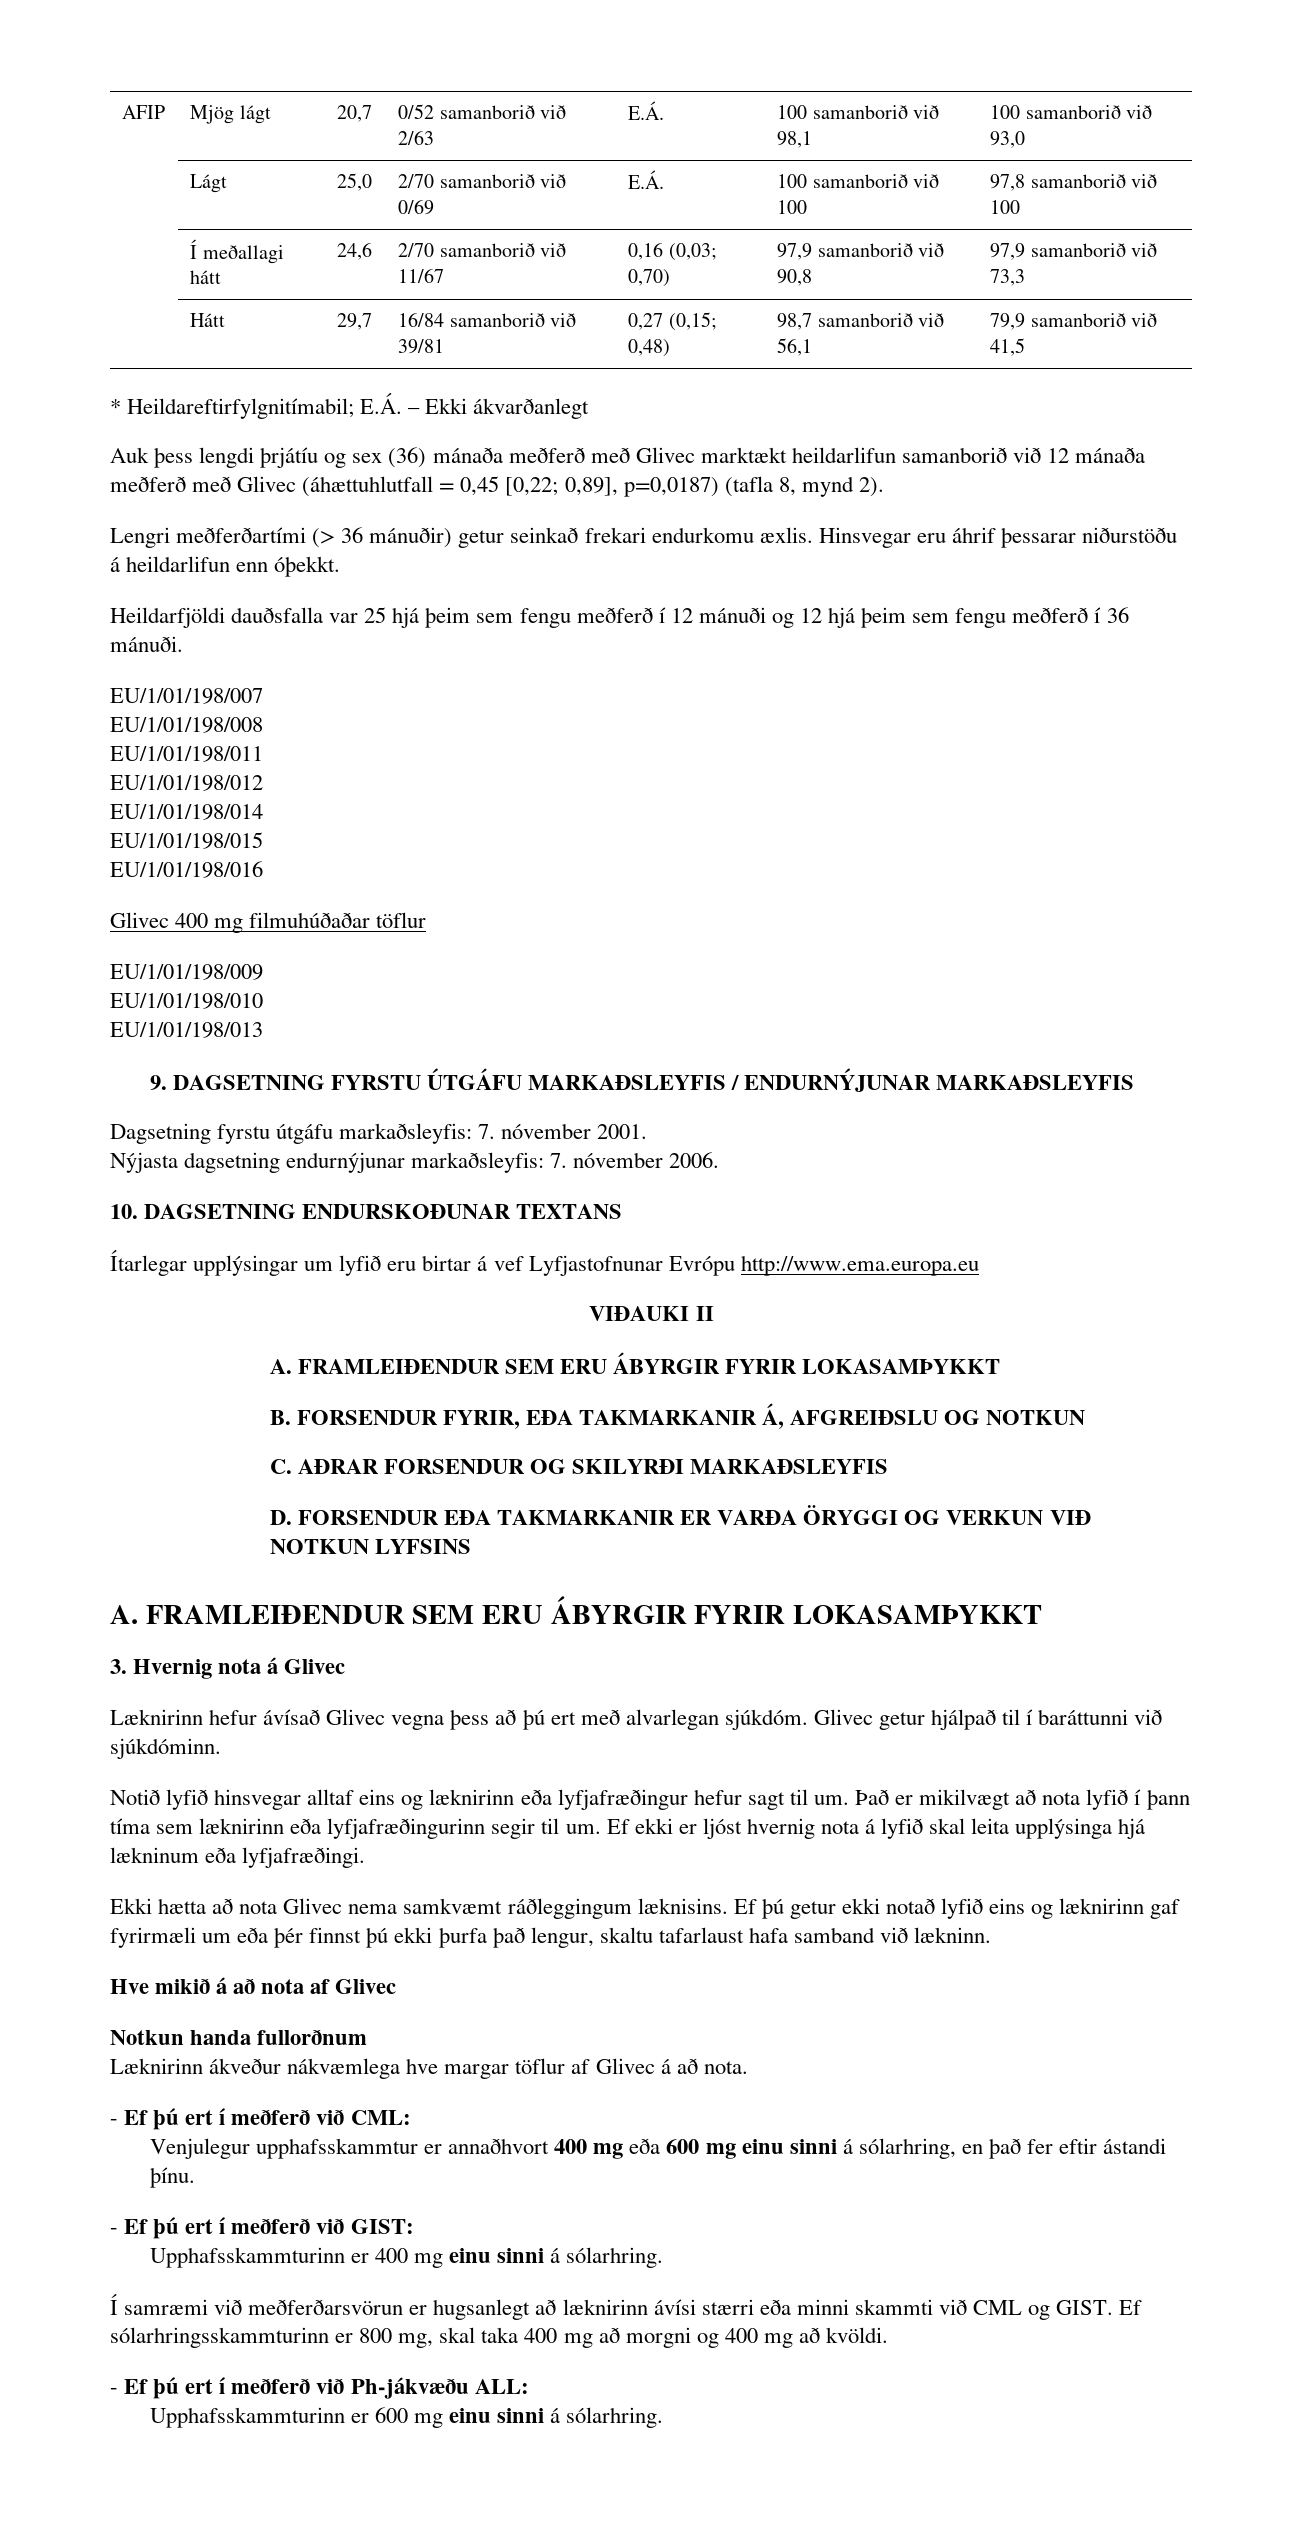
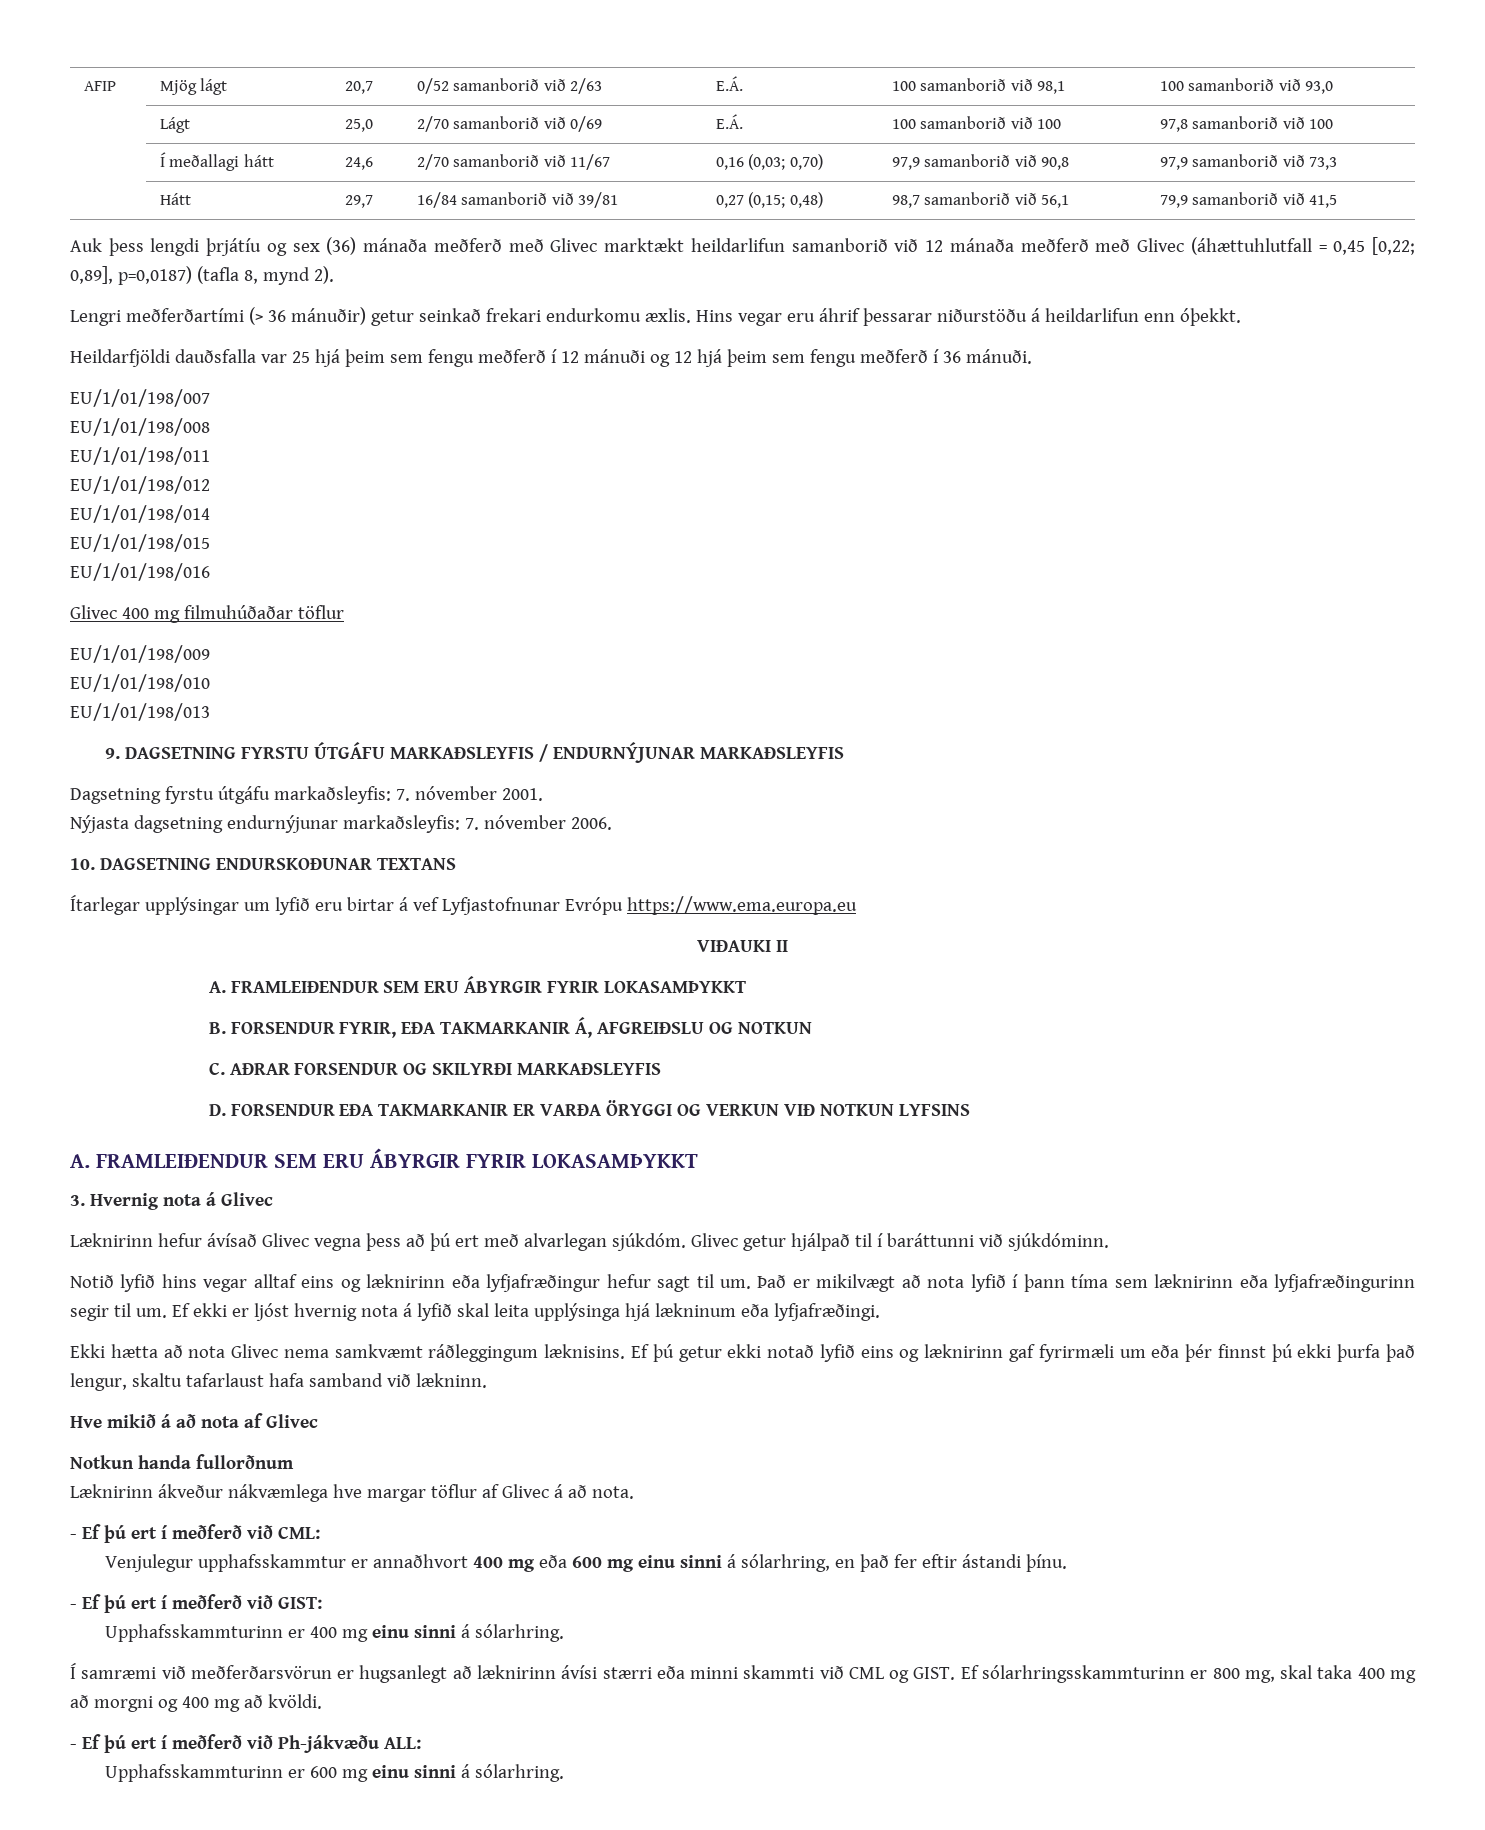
[110,392,590,419] // * Heildareftirfylgnitímabil; E.Á. – Ekki ákvarðanlegt -> (1337, 201) none
[818,527,911,548] Hinsvegar -> [695,310,782,326] Hins vegar
[740,1255,979,1276] http://www.ema.europa.eu -> [626,896,857,915] https://www.ema.europa.eu
[214,1789,302,1810] hinsvegar -> [161,1274,248,1292] hins vegar

